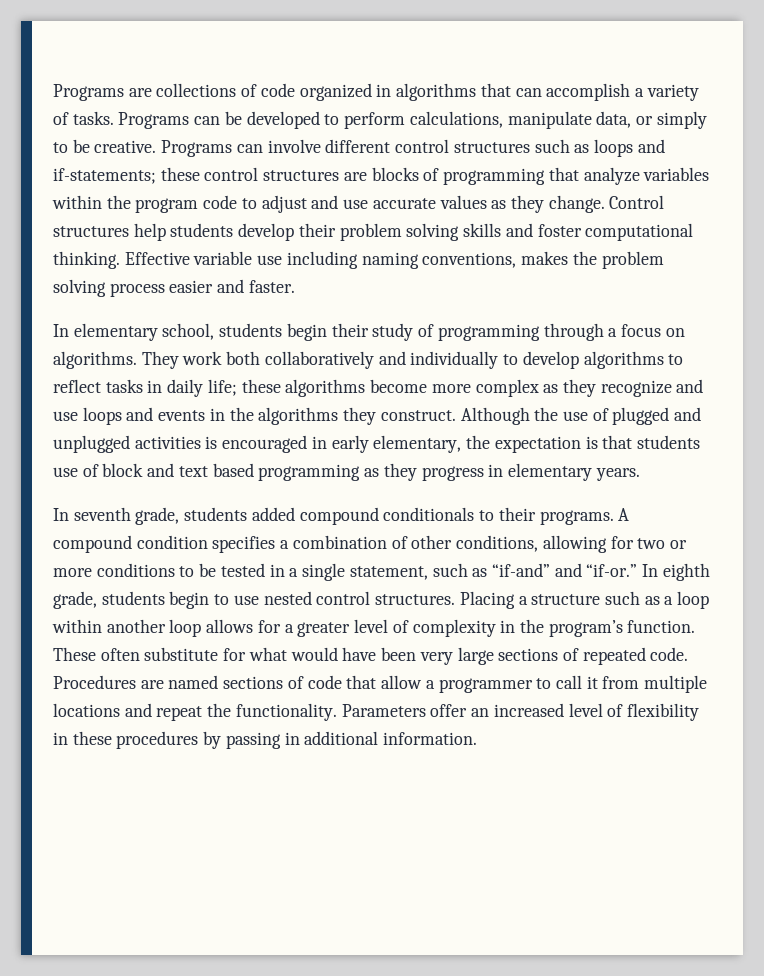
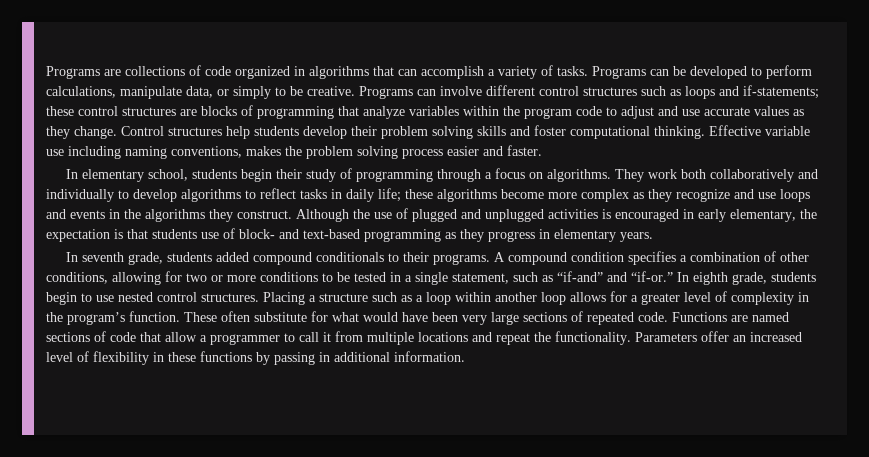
[102,463,254,477] block and text based -> [239,229,360,239] block- and text-based
[53,675,136,689] Procedures -> [672,312,727,322] Functions
[116,731,199,749] procedures -> [200,351,252,362] functions

